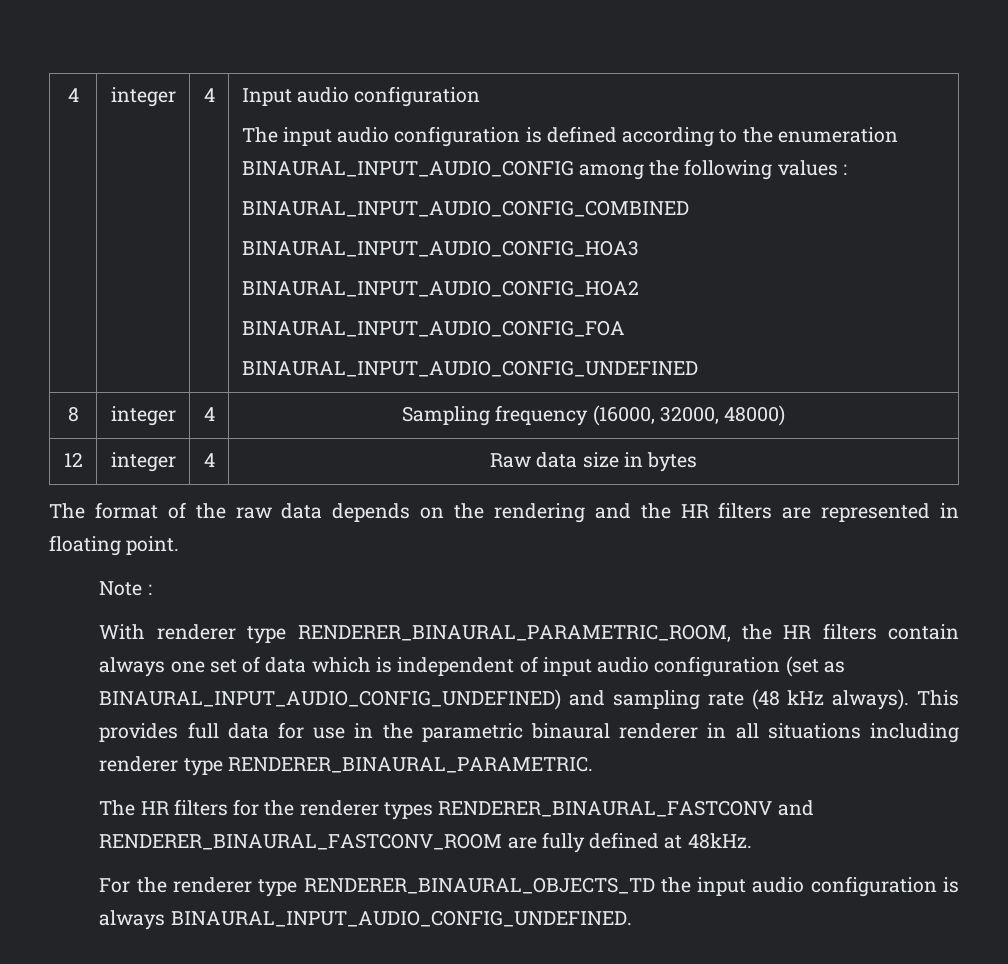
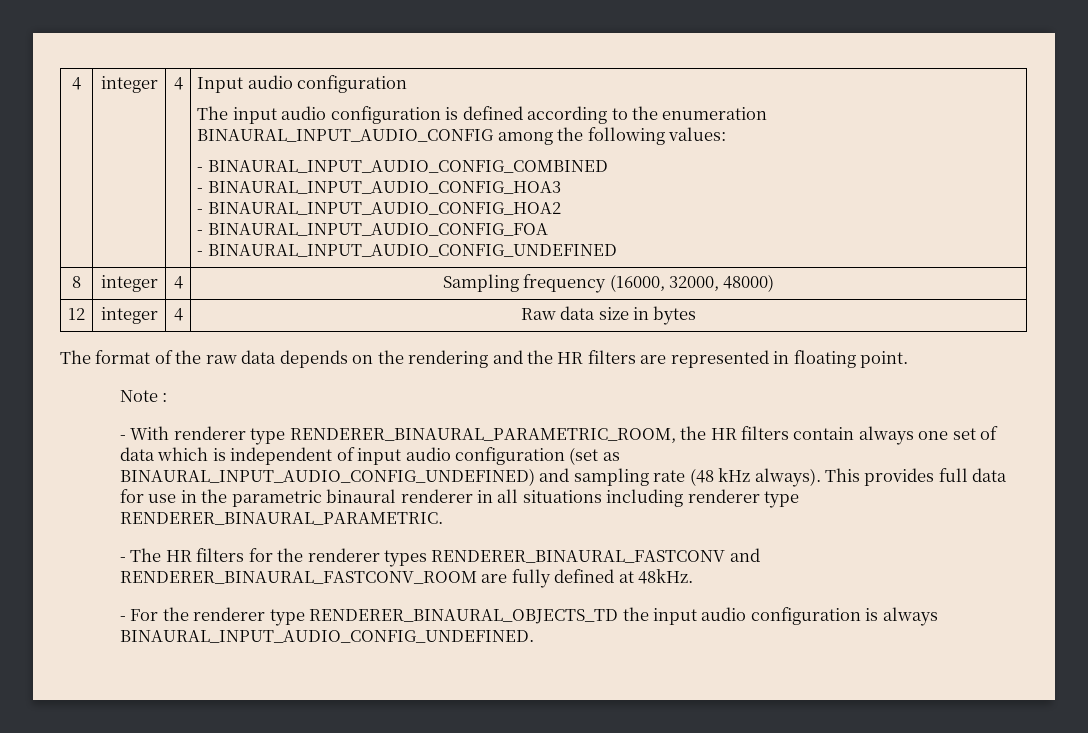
[777,160,847,176] values : // -> [668,127,727,141] [197,167,204,172] values: // -
(689, 208) none -> [197,188,204,193] -
(639, 248) none -> [197,209,204,214] -
(639, 288) none -> [197,230,204,235] -
(625, 328) none -> [197,251,204,256] -
(152, 589) none -> [119,435,126,440] -
(593, 764) none -> [119,557,126,562] -
(752, 841) none -> [119,616,126,621] -

